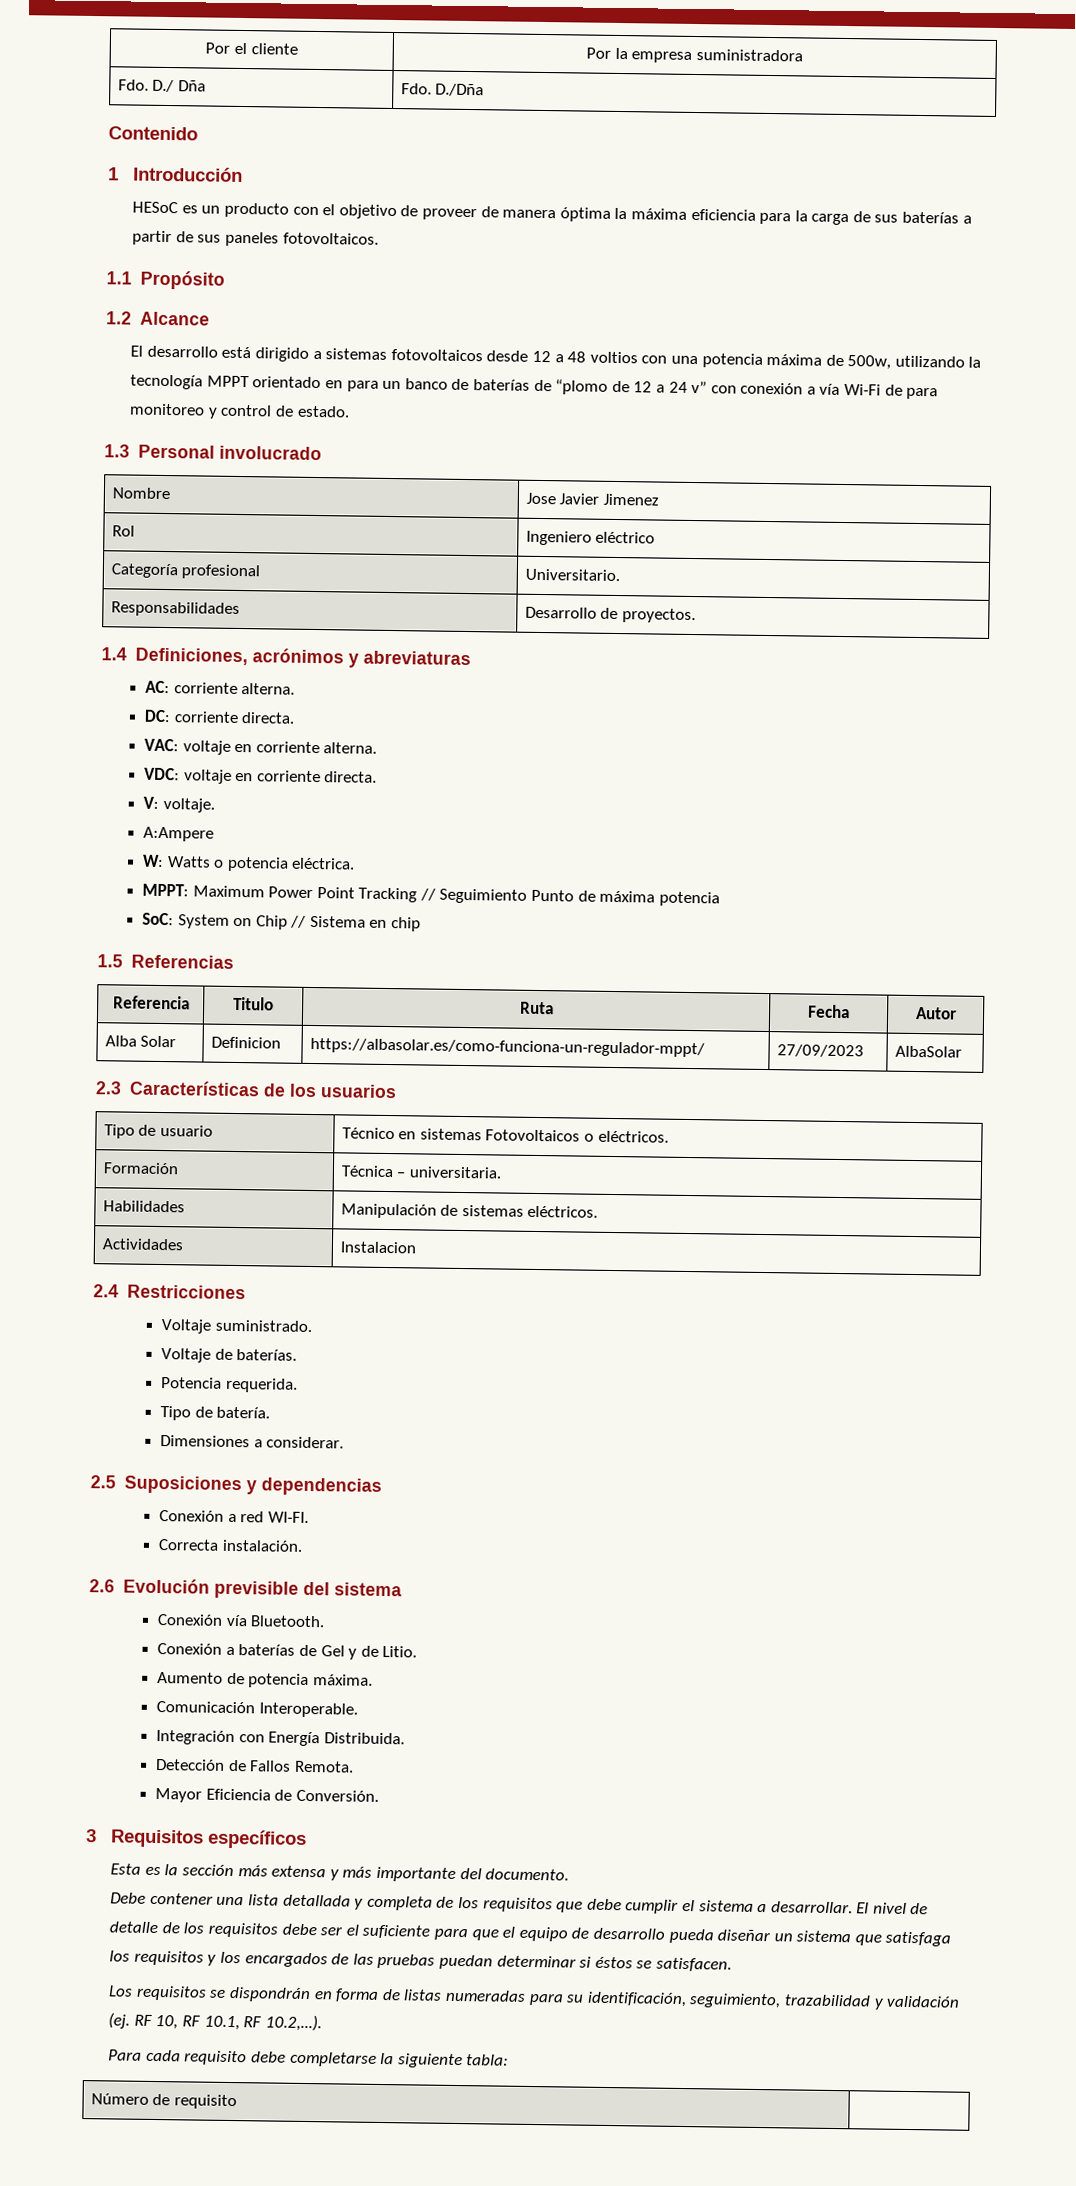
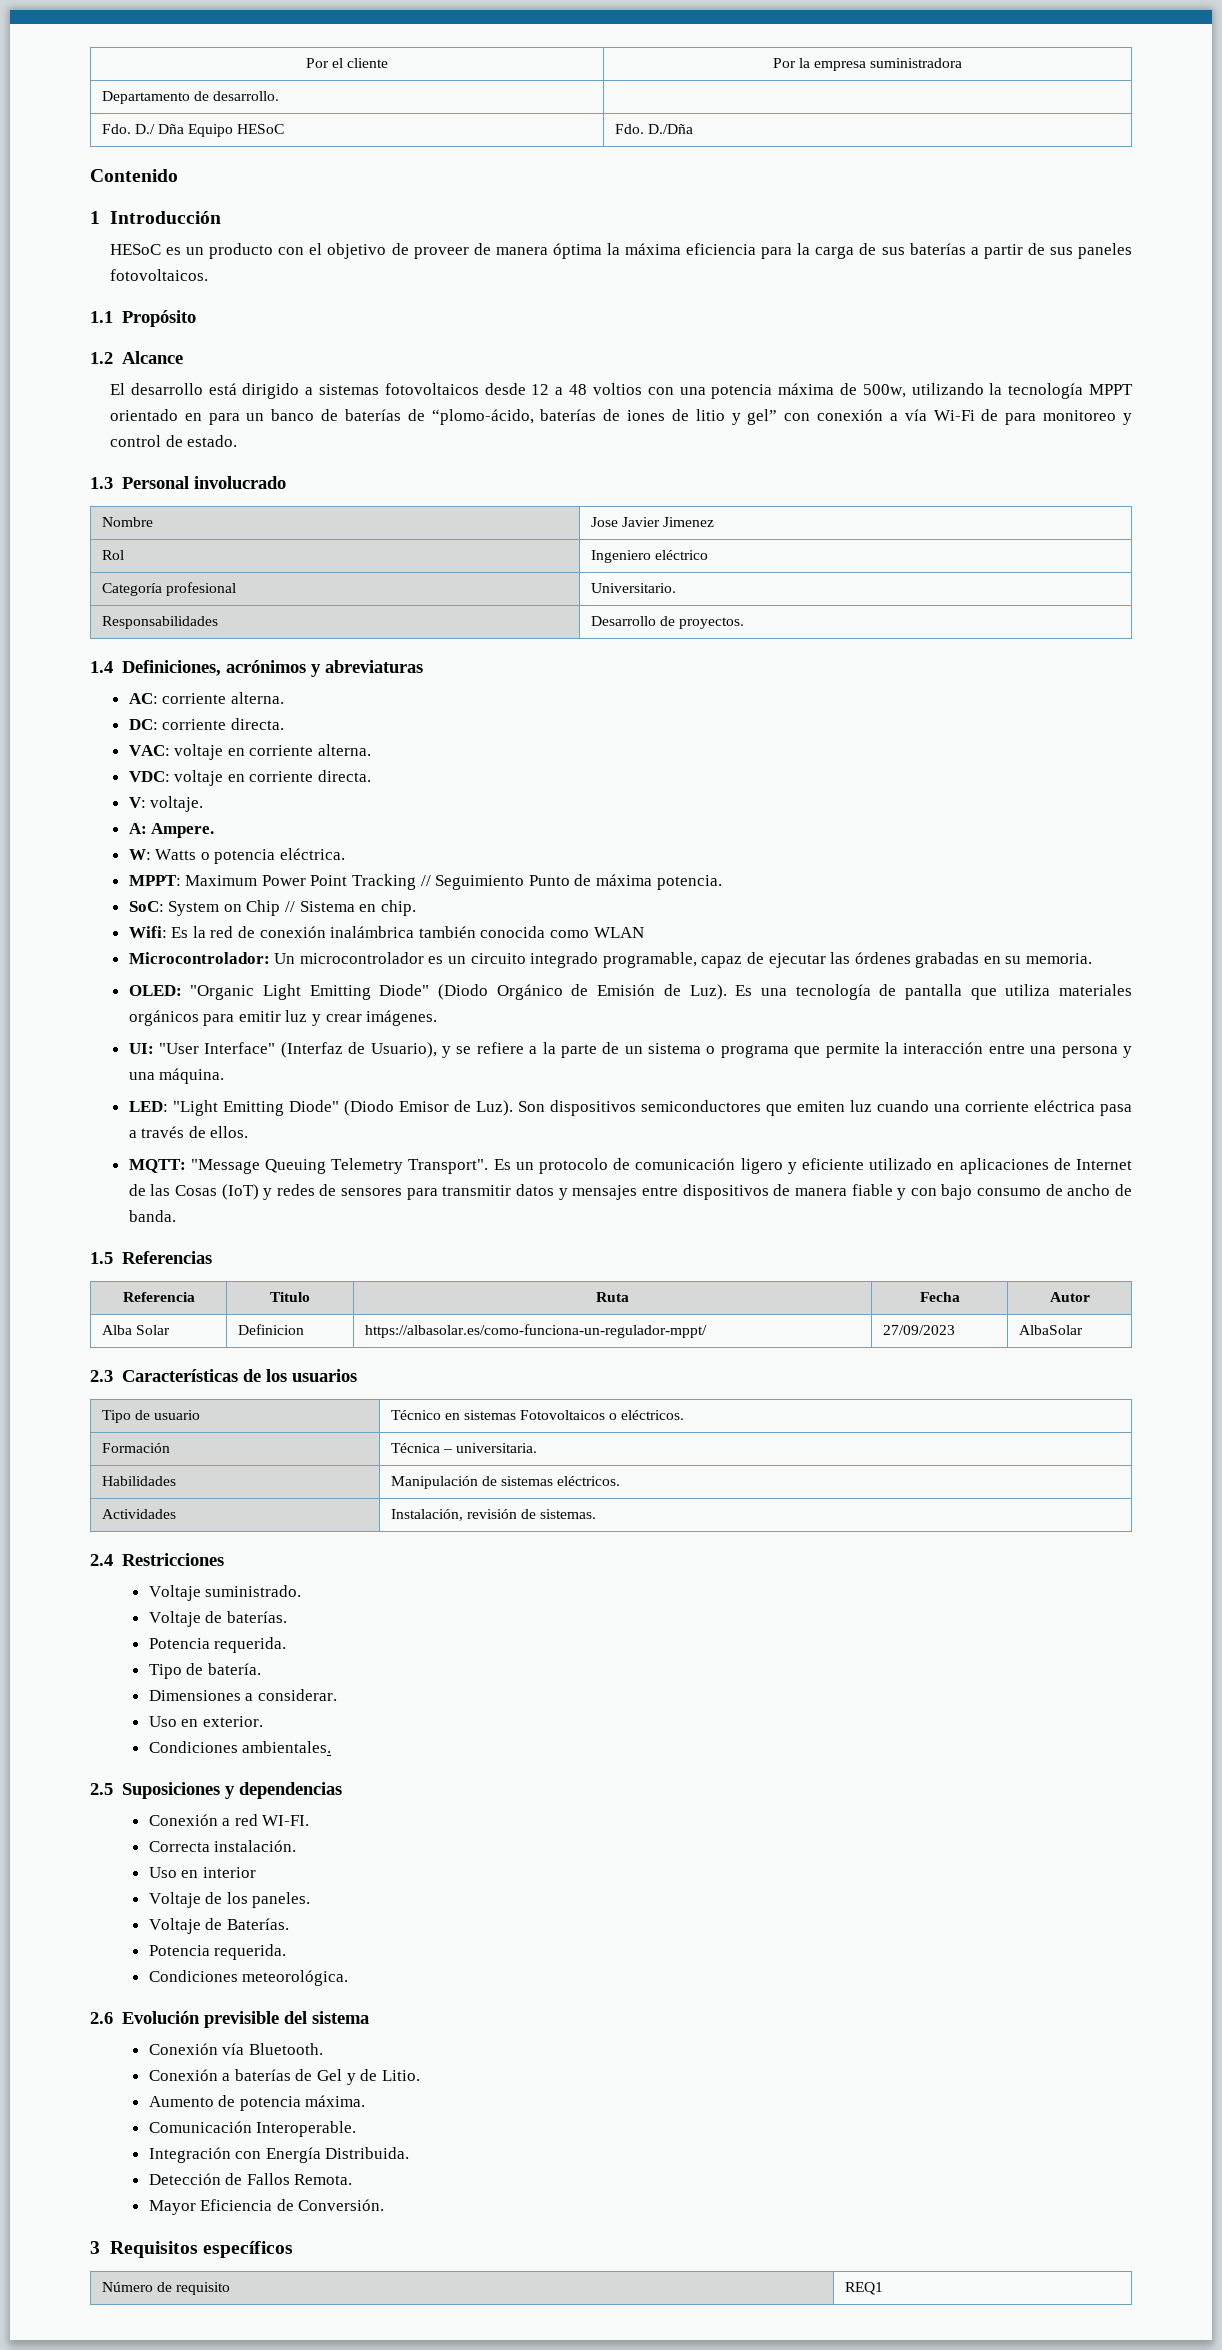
(803, 55) none -> [101,91,279,104] // Departamento de desarrollo. |
(206, 86) none -> [188,124,285,137] Equipo HESoC
[555,379,708,395] “plomo de 12 a 24 v” -> [431,409,778,425] “plomo-ácido, baterías de iones de litio y gel”
[142,826,214,842] A:Ampere -> [128,823,215,838] A: Ampere.
[658,891,720,907] potencia -> [656,875,722,890] potencia.
[391,917,422,932] chip -> [380,900,416,916] [128,926,644,938] [128,952,1093,968] [128,984,1133,1000] [128,1010,438,1026] [128,1042,1133,1058] [128,1068,225,1084] [128,1100,1132,1116] [128,1126,249,1138] [128,1158,1133,1174] [128,1184,1133,1200] [128,1210,176,1222] chip. // Wifi: Es la red de conexión inalámbrica también conocida como WLAN // Microcontrolador: Un microcontrolador es un circuito integrado programable, capaz de ejecutar las órdenes grabadas en su memoria. // OLED: "Organic Light Emitting Diode" (Diodo Orgánico de Emisión de Luz). Es una tecnología de pantalla que utiliza materiales orgánicos para emitir luz y crear imágenes. // UI: "User Interface" (Interfaz de Usuario), y se refiere a la parte de un sistema o programa que permite la interacción entre una persona y una máquina. // LED: "Light Emitting Diode" (Diodo Emisor de Luz). Son dispositivos semiconductores que emiten luz cuando una corriente eléctrica pasa a través de ellos. // MQTT: "Message Queuing Telemetry Transport". Es un protocolo de comunicación ligero y eficiente utilizado en aplicaciones de Internet de las Cosas (IoT) y redes de sensores para transmitir datos y mensajes entre dispositivos de manera fiable y con bajo consumo de ancho de banda.
[339,1241,417,1254] Instalacion -> [390,1509,597,1521] Instalación, revisión de sistemas.
(345, 1442) none -> [148,1716,263,1727] [148,1741,332,1753] // Uso en exterior. // Condiciones ambientales.
(303, 1545) none -> [148,1867,256,1878] [148,1892,311,1908] [148,1918,289,1934] [148,1944,287,1960] [148,1970,349,1986] // Uso en interior // Voltaje de los paneles. // Voltaje de Baterías. // Potencia requerida. // Condiciones meteorológica.
[110,1863,570,1882] [110,1892,929,1915] [109,1921,952,1947] [109,1950,732,1972] [108,1985,961,2010] [108,2012,322,2032] [108,2049,510,2069] // Esta es la sección más extensa y más importante del documento. // Debe contener una lista detallada y completa de los requisitos que debe cumplir el sistema a desarrollar. El nivel de detalle de los requisitos debe ser el suficiente para que el equipo de desarrollo pueda diseñar un sistema que satisfaga los requisitos y los encargados de las pruebas puedan determinar si éstos se satisfacen. // Los requisitos se dispondrán en forma de listas numeradas para su identificación, seguimiento, trazabilidad y validación (ej. RF 10, RF 10.1, RF 10.2,...). // Para cada requisito debe completarse la siguiente tabla: -> (294, 2249) none
(237, 2102) none -> [844,2282,883,2295] REQ1

